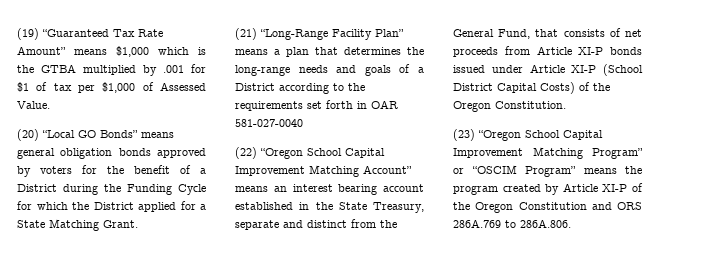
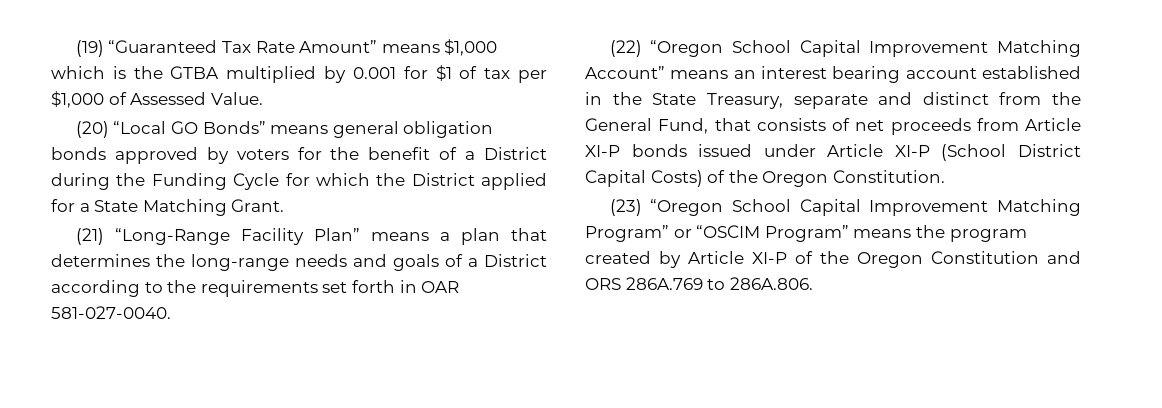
[163,65,184,73] .001 -> [352,67,396,79] 0.001
[235,119,303,127] 581-027-0040 -> [51,306,171,319] 581-027-0040.

